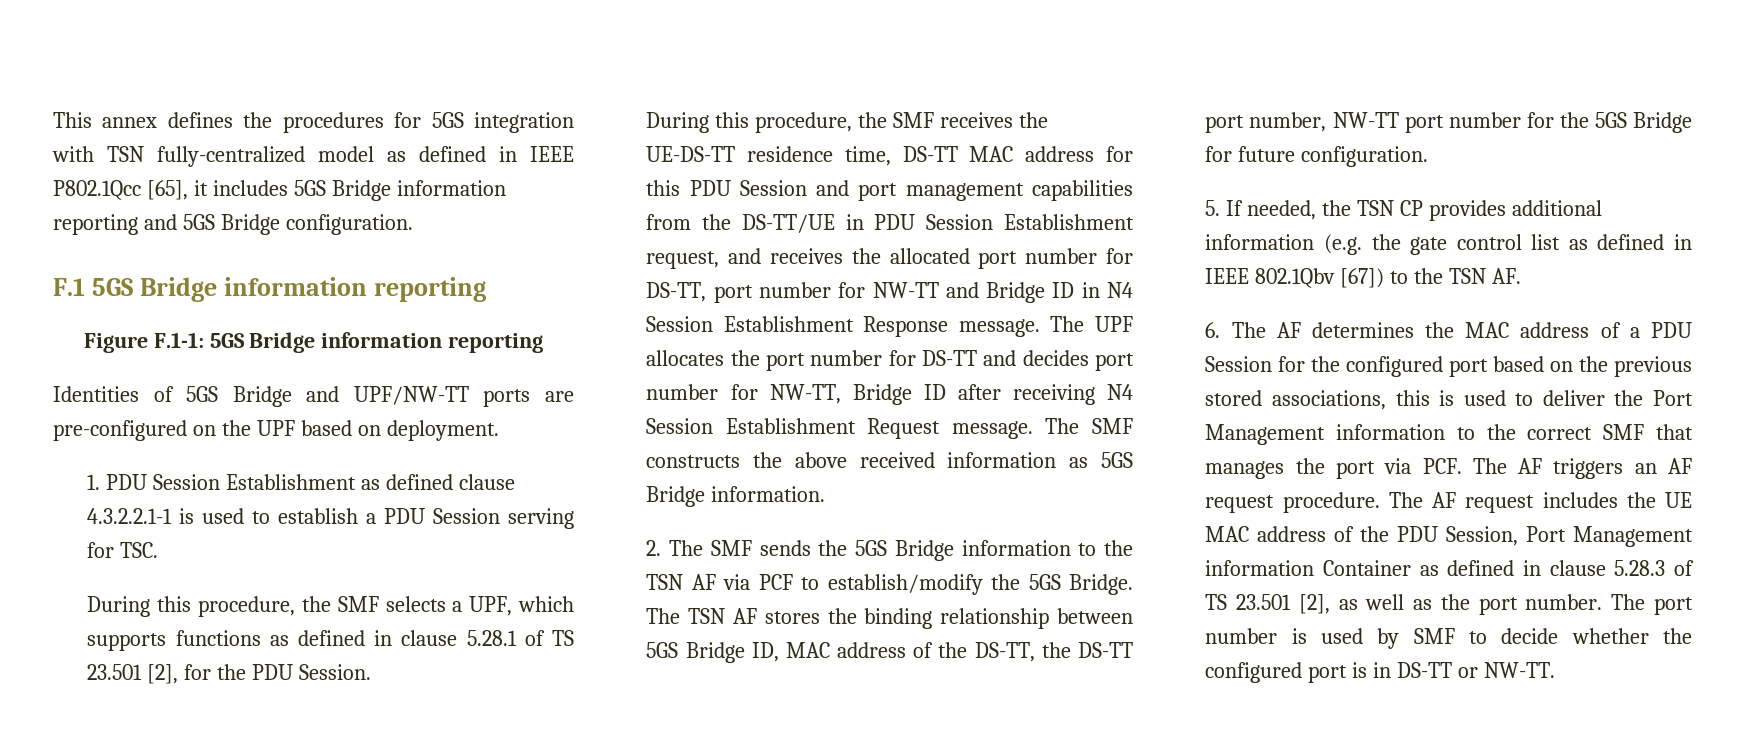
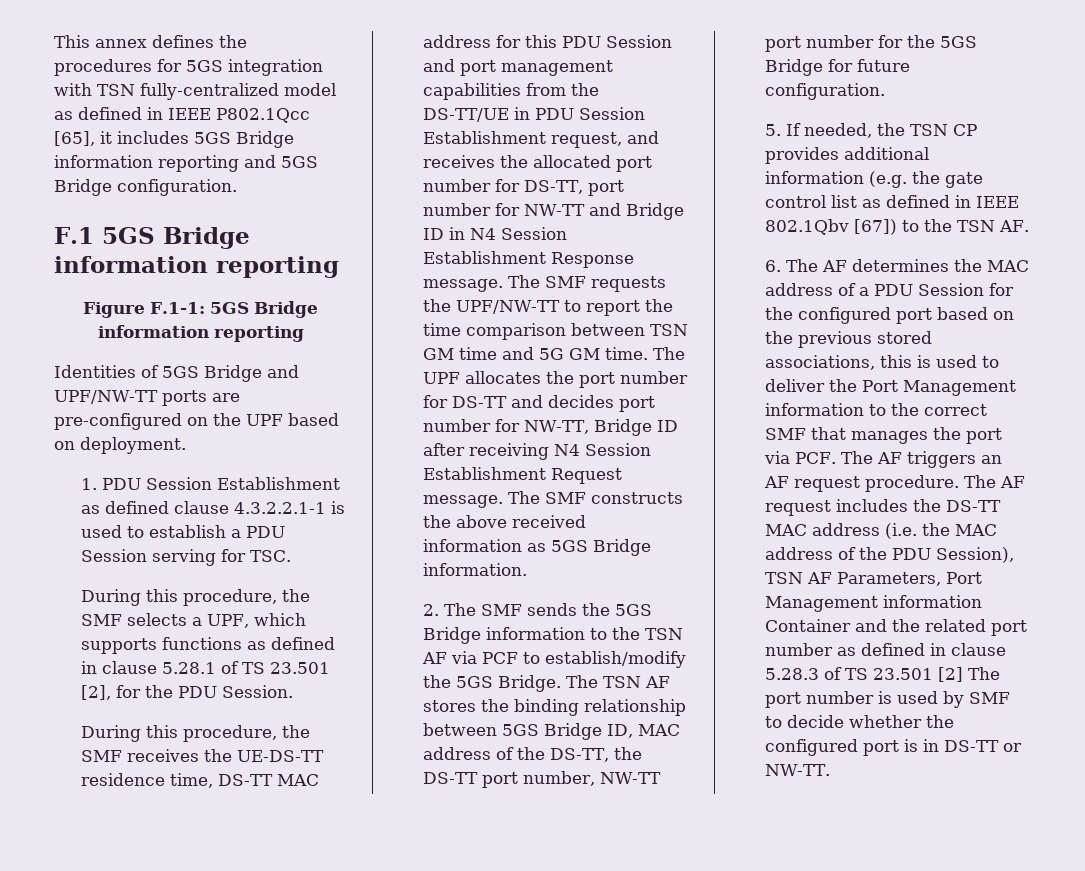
(1085, 324) none -> [545,276,667,292] [423,299,674,316] [423,323,689,340] [423,347,686,360] SMF requests the UPF/NW-TT to report the time comparison between TSN GM time and 5G GM time. The
[1665,492,1692,508] UE -> [946,500,1002,512] [765,523,951,539] DS-TT MAC address (i.e. the
[1446,526,1693,547] [1205,560,1412,576] Session, Port Management information Container -> [936,547,1015,563] [765,572,983,586] [765,595,983,612] [765,619,1028,636] [765,643,834,656] Session), TSN AF Parameters, Port Management information Container and the related port number
[1298,594,1603,615] [2], as well as the port number. -> [938,667,964,682] [2]

